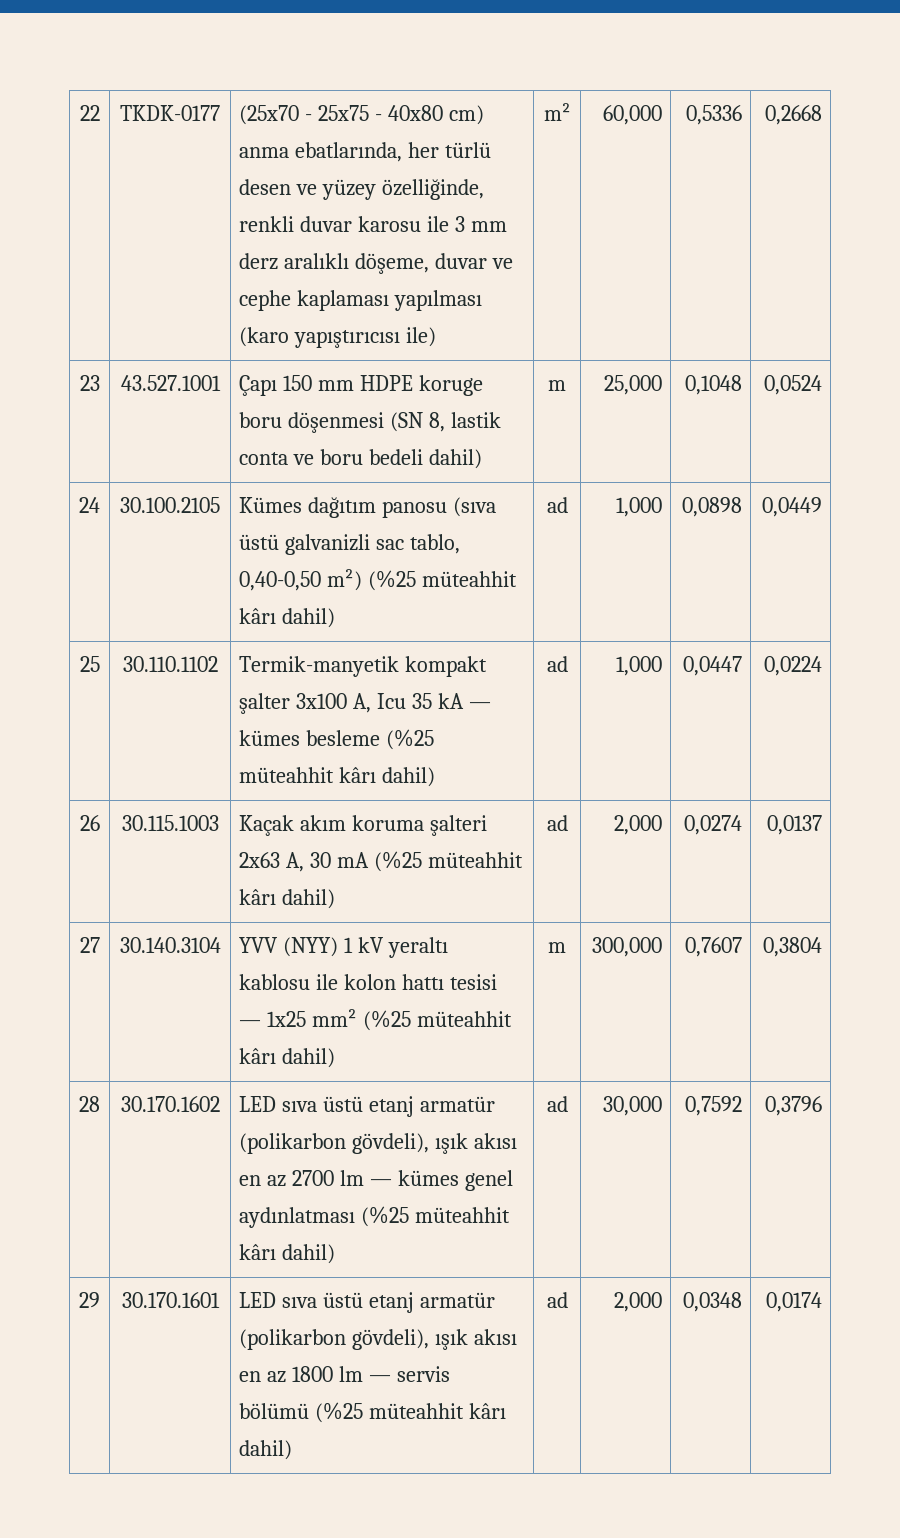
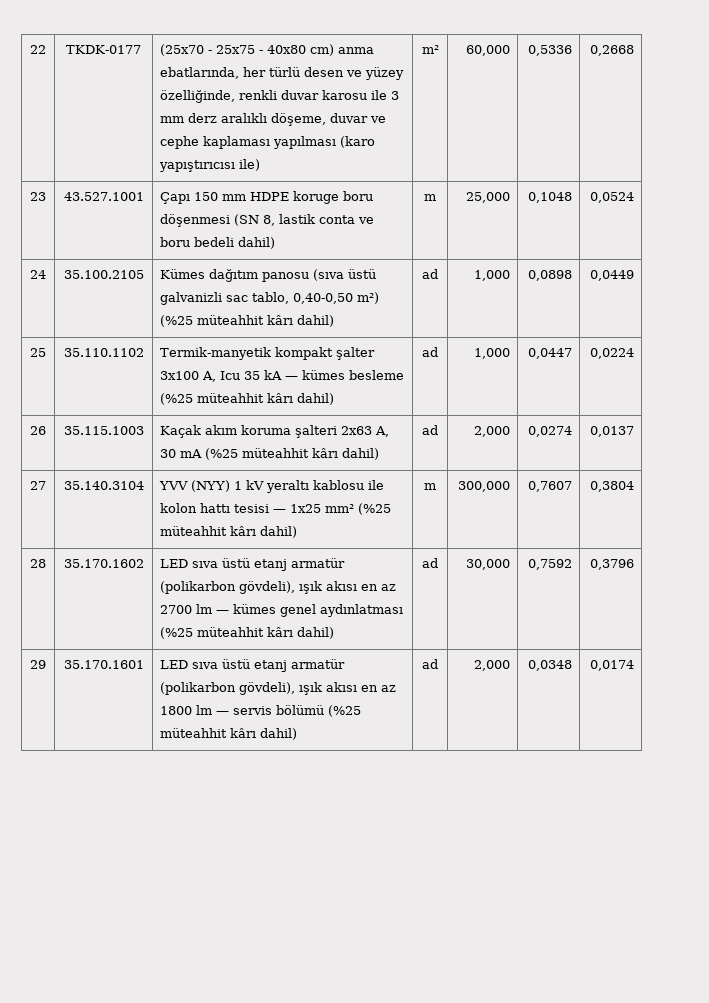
[120,497,220,513] 30.100.2105 -> [63,270,144,279] 35.100.2105
[122,656,218,672] 30.110.1102 -> [63,348,144,357] 35.110.1102
[121,815,219,831] 30.115.1003 -> [63,426,144,435] 35.115.1003
[119,937,221,953] 30.140.3104 -> [63,481,144,490] 35.140.3104
[120,1096,220,1112] 30.170.1602 -> [63,559,144,568] 35.170.1602
[121,1292,220,1308] 30.170.1601 -> [63,660,144,669] 35.170.1601

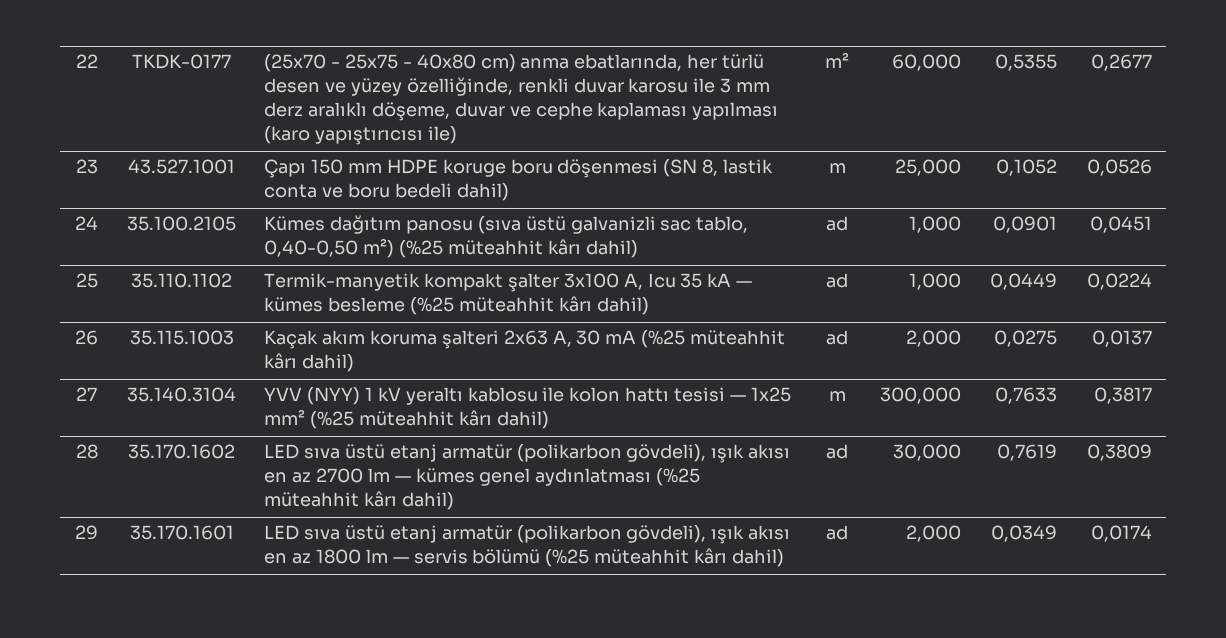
[527,45,572,56] [589,45,634,56] 0,5336 | 0,2668 -> [994,54,1057,71] [1090,54,1152,71] 0,5355 | 0,2677
[527,192,572,203] [589,192,634,203] 0,1048 | 0,0524 -> [995,159,1057,176] [1086,159,1152,176] 0,1052 | 0,0526
[527,270,572,281] [589,270,634,281] 0,0898 | 0,0449 -> [992,216,1057,233] [1089,216,1152,233] 0,0901 | 0,0451
[527,348,572,359] 0,0447 -> [989,273,1057,290] 0,0449
[527,426,572,437] 0,0274 -> [993,330,1057,347] 0,0275
[527,481,572,492] [589,481,634,492] 0,7607 | 0,3804 -> [994,387,1057,404] [1093,387,1152,404] 0,7633 | 0,3817
[527,559,572,570] [589,559,634,570] 0,7592 | 0,3796 -> [996,444,1057,461] [1086,444,1152,461] 0,7619 | 0,3809
[527,660,572,671] 0,0348 -> [990,525,1057,542] 0,0349

